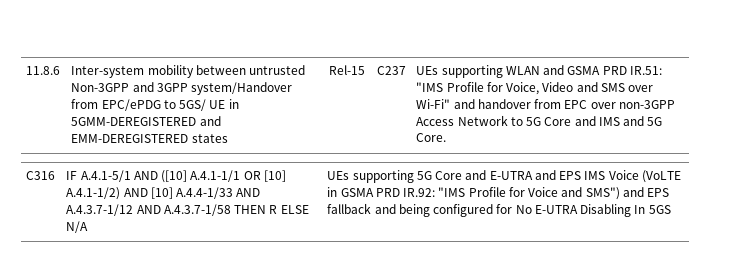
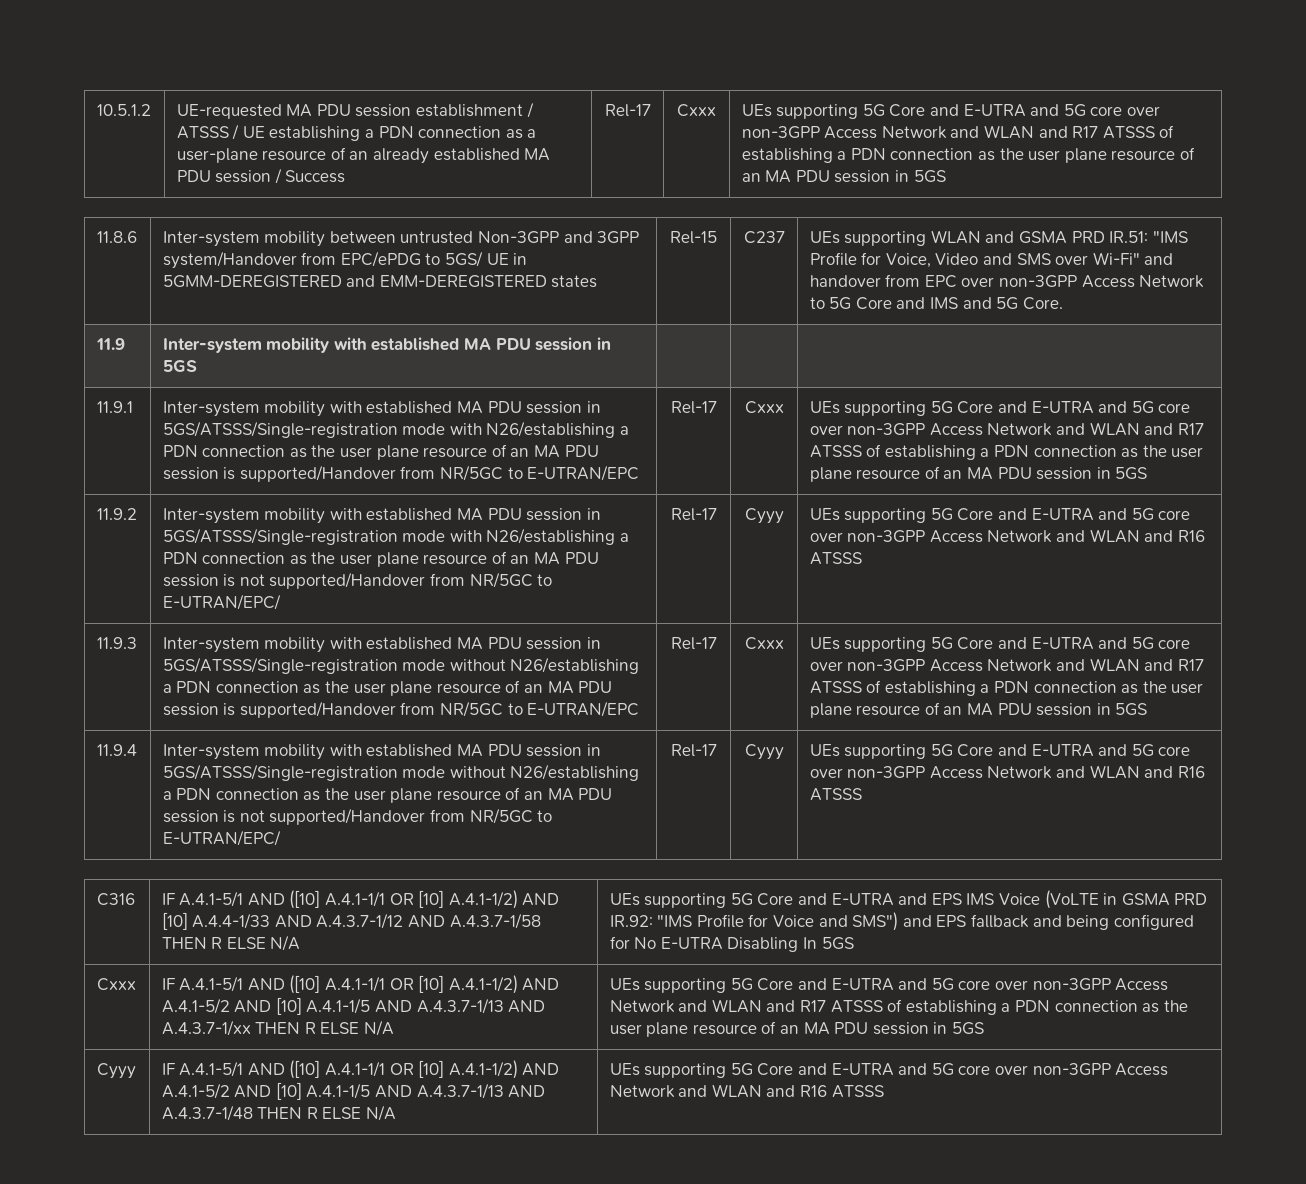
(26, 70) none -> [96,104,151,116] [176,102,534,119] [176,124,537,141] [176,147,551,164] [176,168,346,184] [604,104,651,117] [677,104,716,117] [741,104,1160,119] [741,125,1175,139] [741,147,1195,163] [741,170,946,183] 10.5.1.2 | UE-requested MA PDU session establishment / ATSSS / UE establishing a PDN connection as a user-plane resource of an already established MA PDU session / Success | Rel-17 | Cxxx | UEs supporting 5G Core and E-UTRA and 5G core over non-3GPP Access Network and WLAN and R17 ATSSS of establishing a PDN connection as the user plane resource of an MA PDU session in 5GS //
(447, 137) none -> [95,338,125,350] [162,337,611,353] [162,360,197,372] [96,401,133,413] [162,401,601,417] [162,421,630,438] [162,444,599,460] [162,465,640,482] [670,401,717,414] [744,401,784,414] [809,401,1191,416] [809,422,1204,436] [809,444,1204,460] [809,466,1148,482] [96,508,137,520] [162,508,601,524] [162,528,630,545] [162,551,599,567] [162,572,553,589] [162,594,281,610] [670,508,717,521] [744,508,784,524] [809,508,1191,523] [809,529,1205,543] [809,552,862,565] [96,637,137,649] [162,637,601,653] [162,657,640,674] [162,680,613,696] [162,701,640,718] [670,637,717,650] [744,637,784,650] [809,637,1191,652] [809,658,1204,672] [809,680,1204,696] [809,702,1148,718] [96,744,137,756] [162,744,601,760] [162,764,640,781] [162,787,613,803] [162,808,553,825] [162,830,281,846] [670,744,717,757] [744,744,784,760] [809,744,1191,759] [809,765,1205,779] [809,788,862,801] // 11.9 | Inter-system mobility with established MA PDU session in 5GS | | | // 11.9.1 | Inter-system mobility with established MA PDU session in 5GS/ATSSS/Single-registration mode with N26/establishing a PDN connection as the user plane resource of an MA PDU session is supported/Handover from NR/5GC to E-UTRAN/EPC | Rel-17 | Cxxx | UEs supporting 5G Core and E-UTRA and 5G core over non-3GPP Access Network and WLAN and R17 ATSSS of establishing a PDN connection as the user plane resource of an MA PDU session in 5GS // 11.9.2 | Inter-system mobility with established MA PDU session in 5GS/ATSSS/Single-registration mode with N26/establishing a PDN connection as the user plane resource of an MA PDU session is not supported/Handover from NR/5GC to E-UTRAN/EPC/ | Rel-17 | Cyyy | UEs supporting 5G Core and E-UTRA and 5G core over non-3GPP Access Network and WLAN and R16 ATSSS // 11.9.3 | Inter-system mobility with established MA PDU session in 5GS/ATSSS/Single-registration mode without N26/establishing a PDN connection as the user plane resource of an MA PDU session is supported/Handover from NR/5GC to E-UTRAN/EPC | Rel-17 | Cxxx | UEs supporting 5G Core and E-UTRA and 5G core over non-3GPP Access Network and WLAN and R17 ATSSS of establishing a PDN connection as the user plane resource of an MA PDU session in 5GS // 11.9.4 | Inter-system mobility with established MA PDU session in 5GS/ATSSS/Single-registration mode without N26/establishing a PDN connection as the user plane resource of an MA PDU session is not supported/Handover from NR/5GC to E-UTRAN/EPC/ | Rel-17 | Cyyy | UEs supporting 5G Core and E-UTRA and 5G core over non-3GPP Access Network and WLAN and R16 ATSSS
(671, 209) none -> [96,978,136,991] [161,975,560,994] [161,997,546,1015] [161,1020,395,1036] [609,978,1169,993] [609,999,1188,1015] [609,1021,984,1037] [96,1063,136,1079] [161,1060,560,1079] [161,1082,546,1100] [161,1105,397,1121] [609,1063,1169,1078] [609,1084,884,1098] // Cxxx | IF A.4.1-5/1 AND ([10] A.4.1-1/1 OR [10] A.4.1-1/2) AND A.4.1-5/2 AND [10] A.4.1-1/5 AND A.4.3.7-1/13 AND A.4.3.7-1/xx THEN R ELSE N/A | UEs supporting 5G Core and E-UTRA and 5G core over non-3GPP Access Network and WLAN and R17 ATSSS of establishing a PDN connection as the user plane resource of an MA PDU session in 5GS // Cyyy | IF A.4.1-5/1 AND ([10] A.4.1-1/1 OR [10] A.4.1-1/2) AND A.4.1-5/2 AND [10] A.4.1-1/5 AND A.4.3.7-1/13 AND A.4.3.7-1/48 THEN R ELSE N/A | UEs supporting 5G Core and E-UTRA and 5G core over non-3GPP Access Network and WLAN and R16 ATSSS

